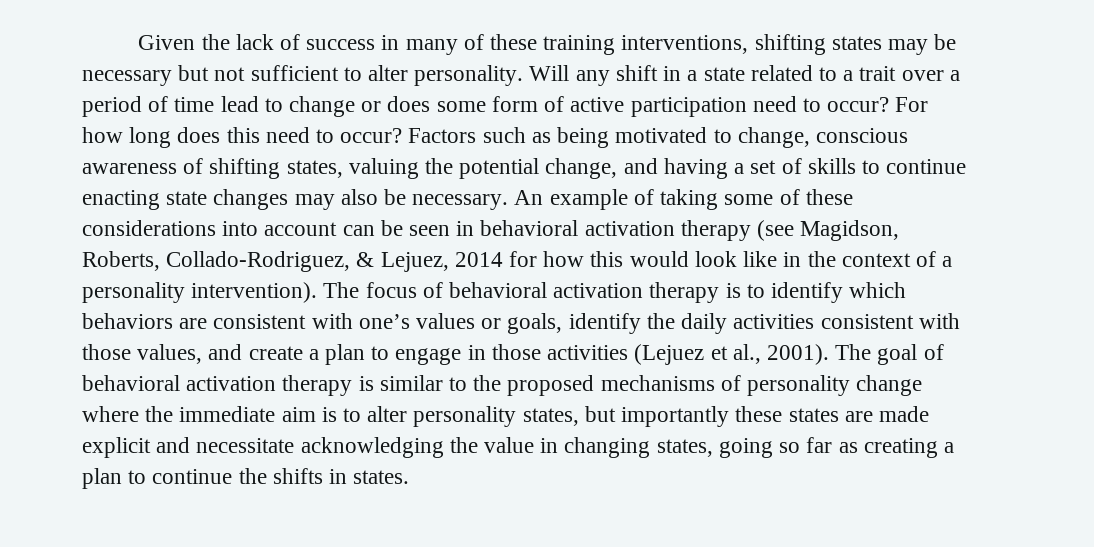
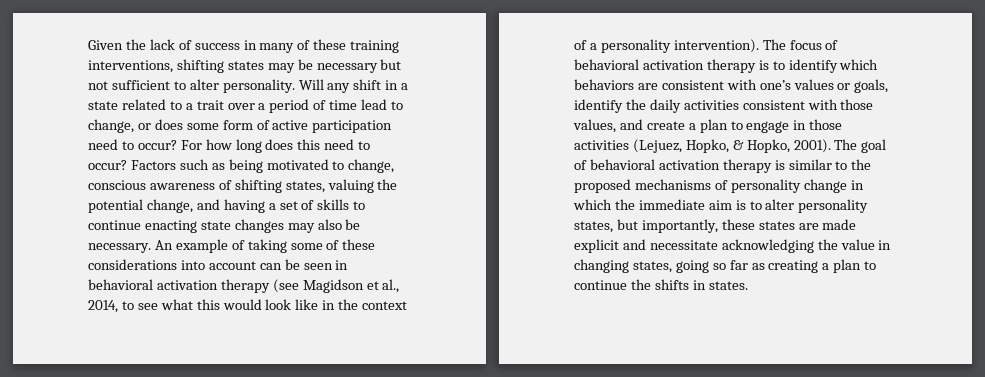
[289,96,356,117] change -> [88,119,134,133] change,
[800,220,900,241] [82,251,585,272] Magidson, Roberts, Collado-Rodriguez, & Lejuez, 2014 for how -> [302,279,400,293] [88,299,193,313] Magidson et al., 2014, to see what
[634,344,761,365] (Lejuez et al., -> [632,139,790,153] (Lejuez, Hopko, & Hopko,
[82,406,139,422] where -> [850,180,864,190] [573,199,612,210] in which
[621,406,730,427] importantly -> [641,219,718,233] importantly,

